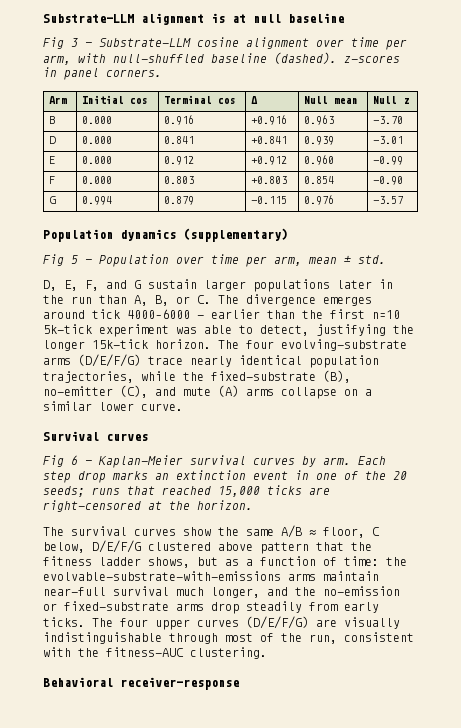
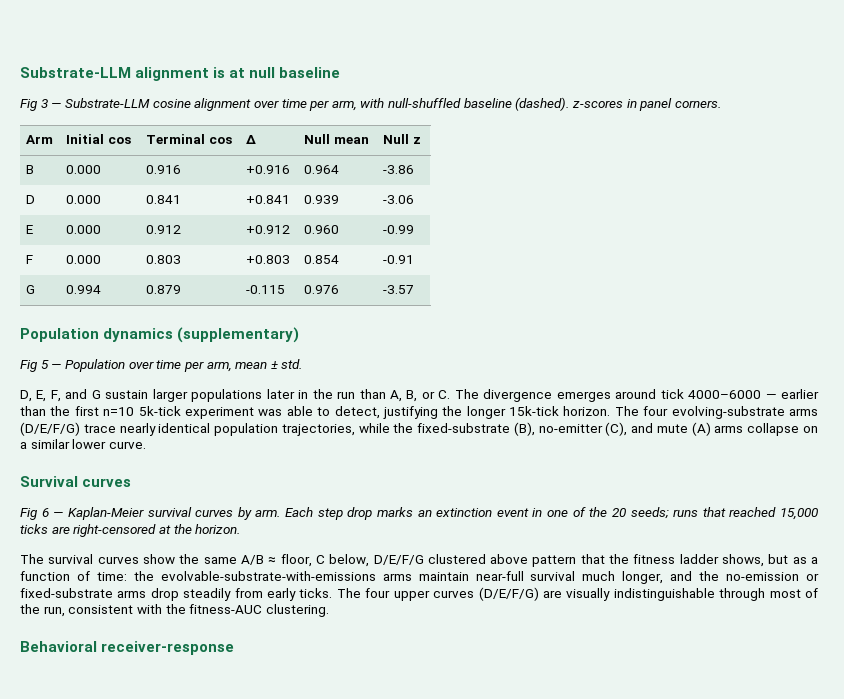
[304,115,335,125] [373,116,404,124] 0.963 | -3.70 -> [304,165,340,174] [383,165,415,174] 0.964 | -3.86
[373,136,404,144] -3.01 -> [383,195,415,204] -3.06
[373,176,404,185] -0.90 -> [383,255,415,264] -0.91

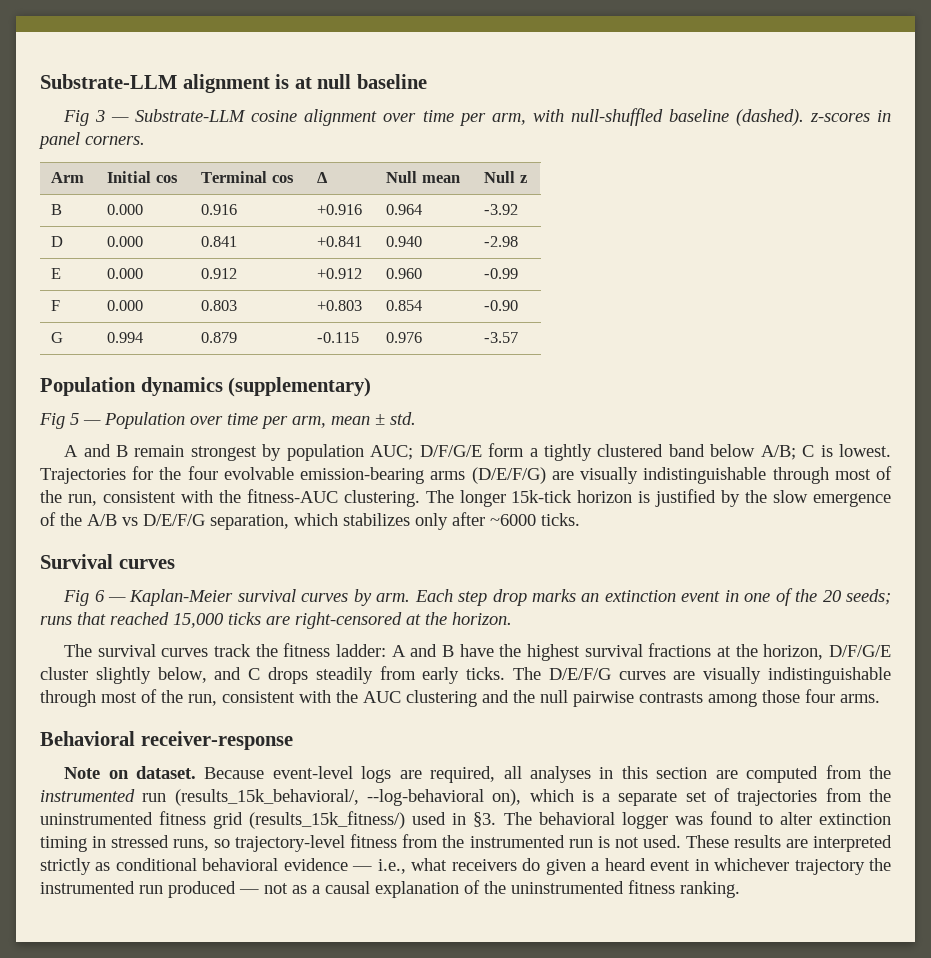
[383,165,415,174] -3.86 -> [484,204,519,215] -3.92
[304,195,340,204] [383,195,415,204] 0.939 | -3.06 -> [386,236,423,247] [484,236,519,247] 0.940 | -2.98
[383,255,415,264] -0.91 -> [484,300,519,311] -0.90
[20,389,819,402] [20,406,819,419] [20,422,818,436] [20,439,146,449] D, E, F, and G sustain larger populations later in the run than A, B, or C. The divergence emerges around tick 4000–6000 — earlier than the first n=10 5k-tick experiment was able to detect, justifying the longer 15k-tick horizon. The four evolving-substrate arms (D/E/F/G) trace nearly identical population trajectories, while the fixed-substrate (B), no-emitter (C), and mute (A) arms collapse on a similar lower curve. -> [64,443,891,461] [40,466,893,484] [40,489,891,507] [40,512,580,530] A and B remain strongest by population AUC; D/F/G/E form a tightly clustered band below A/B; C is lowest. Trajectories for the four evolvable emission-bearing arms (D/E/F/G) are visually indistinguishable through most of the run, consistent with the fitness-AUC clustering. The longer 15k-tick horizon is justified by the slow emergence of the A/B vs D/E/F/G separation, which stabilizes only after ~6000 ticks.
[142,554,819,567] [20,571,820,584] [20,588,179,601] show the same A/B ≈ floor, C below, D/E/F/G clustered above pattern that the fitness ladder shows, but as a function of time: the evolvable-substrate-with-emissions arms maintain near-full survival much longer, and the no-emission or fixed-substrate arms drop -> [214,643,891,661] [40,667,308,684] track the fitness ladder: A and B have the highest survival fractions at the horizon, D/F/G/E cluster slightly below, and C drops
[365,587,539,601] four upper curves (D/E/F/G) -> [548,668,666,680] D/E/F/G curves
[189,604,329,617] [20,641,235,655] fitness-AUC clustering. // Behavioral receiver-response -> [363,689,880,707] [40,731,293,750] [64,765,892,783] [40,788,891,806] [40,811,891,829] [40,834,892,852] [40,858,892,875] [40,880,740,898] AUC clustering and the null pairwise contrasts among those four arms. // Behavioral receiver-response // Note on dataset. Because event-level logs are required, all analyses in this section are computed from the instrumented run (results_15k_behavioral/, --log-behavioral on), which is a separate set of trajectories from the uninstrumented fitness grid (results_15k_fitness/) used in §3. The behavioral logger was found to alter extinction timing in stressed runs, so trajectory-level fitness from the instrumented run is not used. These results are interpreted strictly as conditional behavioral evidence — i.e., what receivers do given a heard event in whichever trajectory the instrumented run produced — not as a causal explanation of the uninstrumented fitness ranking.

